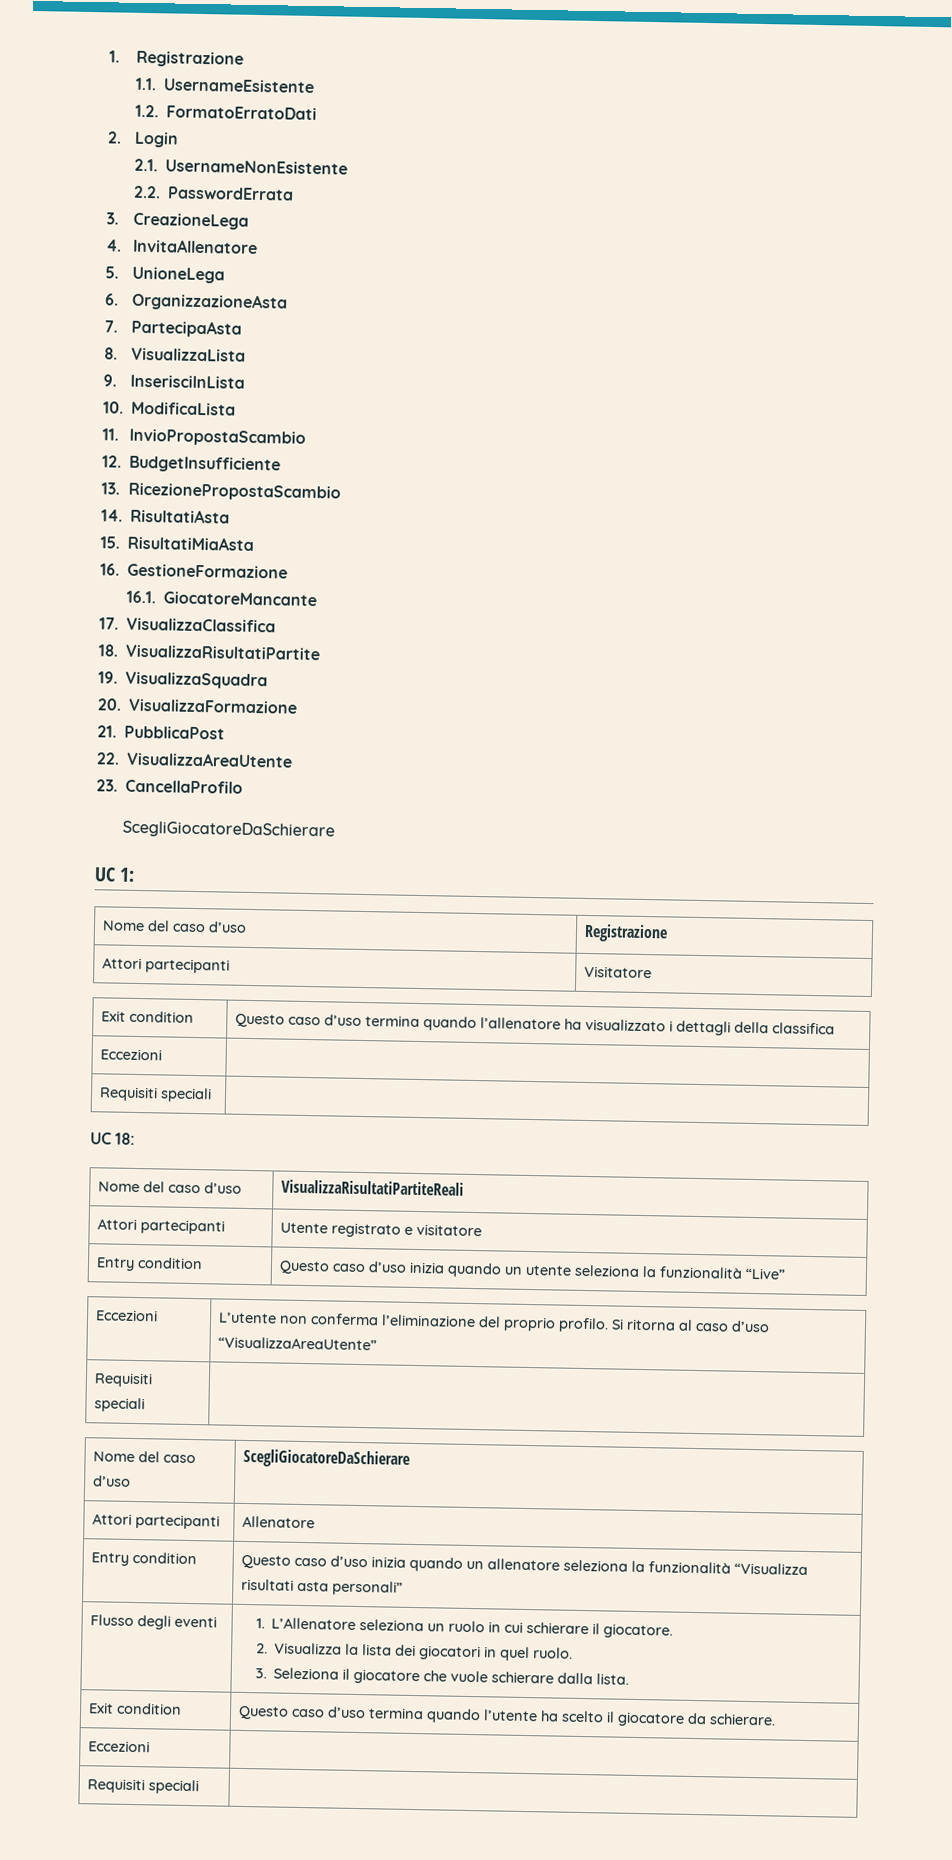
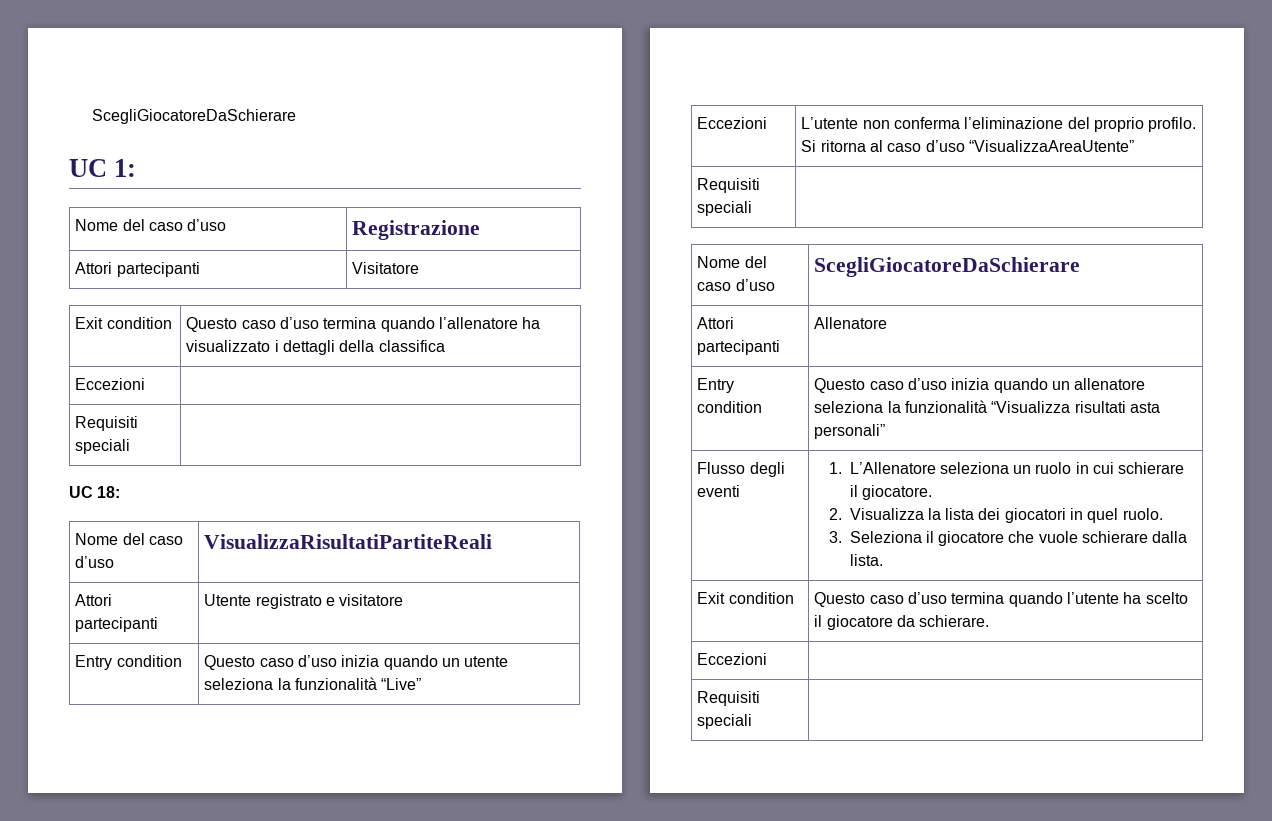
[109,50,244,68] [134,77,315,93] [134,104,317,121] [107,131,179,148] [133,158,348,175] [132,185,294,201] [106,212,249,230] [106,238,258,254] [105,266,225,284] [105,292,288,312] [104,319,242,338] [104,347,246,362] [103,374,245,389] [103,401,236,416] [102,428,306,447] [102,455,281,474] [101,482,341,502] [101,508,230,524] [100,535,254,551] [100,563,288,579] [125,590,317,607] [99,617,276,633] [98,644,320,661] [98,671,268,690] [97,698,298,714] [97,725,225,740] [96,751,293,768] [96,779,243,794] 1. Registrazione // 1.1. UsernameEsistente // 1.2. FormatoErratoDati // 2. Login // 2.1. UsernameNonEsistente // 2.2. PasswordErrata // 3. CreazioneLega // 4. InvitaAllenatore // 5. UnioneLega // 6. OrganizzazioneAsta // 7. PartecipaAsta // 8. VisualizzaLista // 9. InserisciInLista // 10. ModificaLista // 11. InvioPropostaScambio // 12. BudgetInsufficiente // 13. RicezionePropostaScambio // 14. RisultatiAsta // 15. RisultatiMiaAsta // 16. GestioneFormazione // 16.1. GiocatoreMancante // 17. VisualizzaClassifica // 18. VisualizzaRisultatiPartite // 19. VisualizzaSquadra // 20. VisualizzaFormazione // 21. PubblicaPost // 22. VisualizzaAreaUtente // 23. CancellaProfilo // -> (92, 116) none

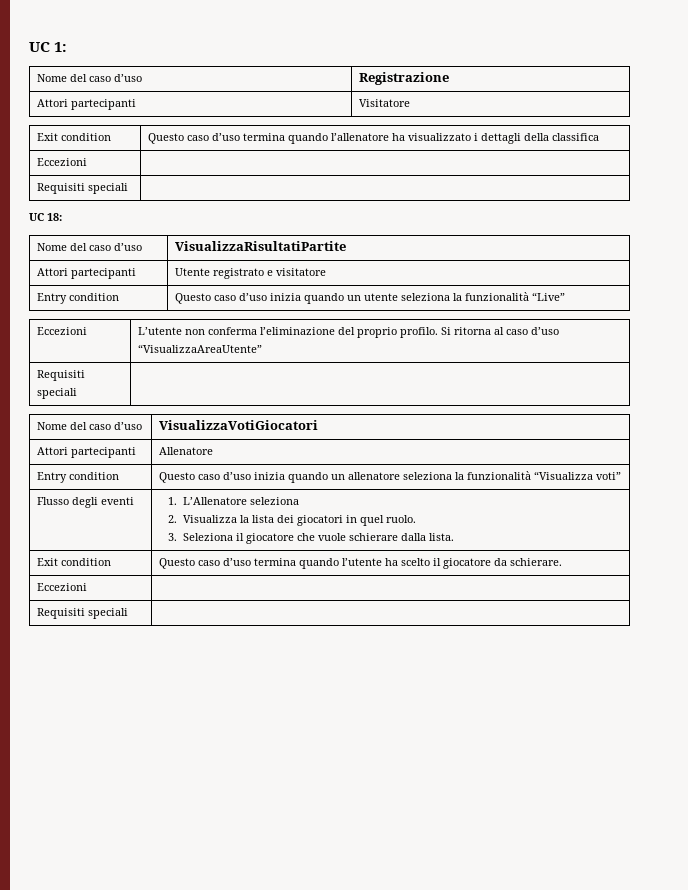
[92,109,297,124] ScegliGiocatoreDaSchierare // -> (29, 47) none
[204,534,493,549] VisualizzaRisultatiPartiteReali -> [174,241,346,251] VisualizzaRisultatiPartite
[814,257,1081,277] ScegliGiocatoreDaSchierare -> [158,420,318,430] VisualizzaVotiGiocatori
[1074,401,1161,413] [814,424,886,439] risultati asta personali” -> [595,472,621,480] voti”
[1013,462,1185,474] [849,485,932,500] un ruolo in cui schierare il giocatore. -> (299, 501) none

